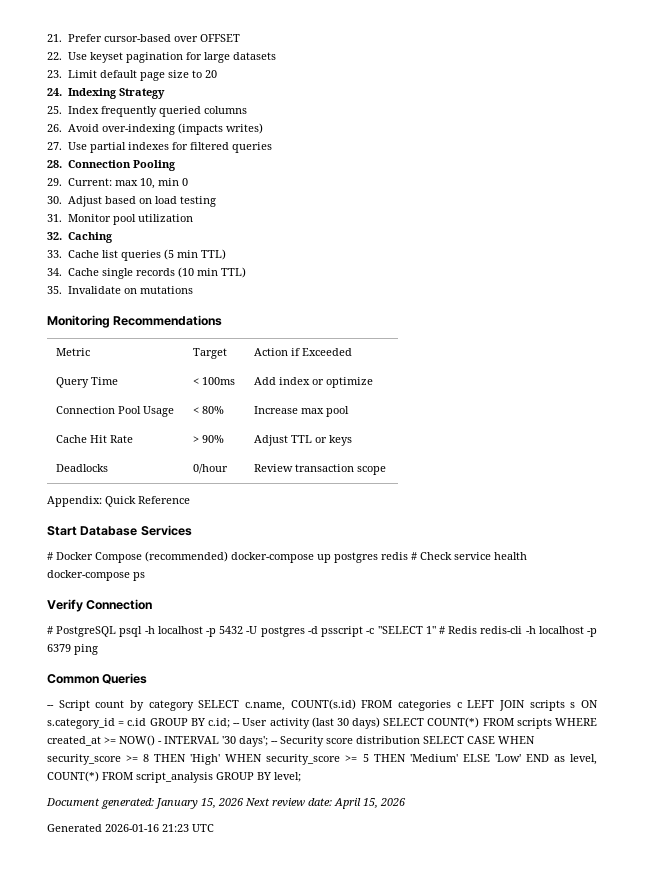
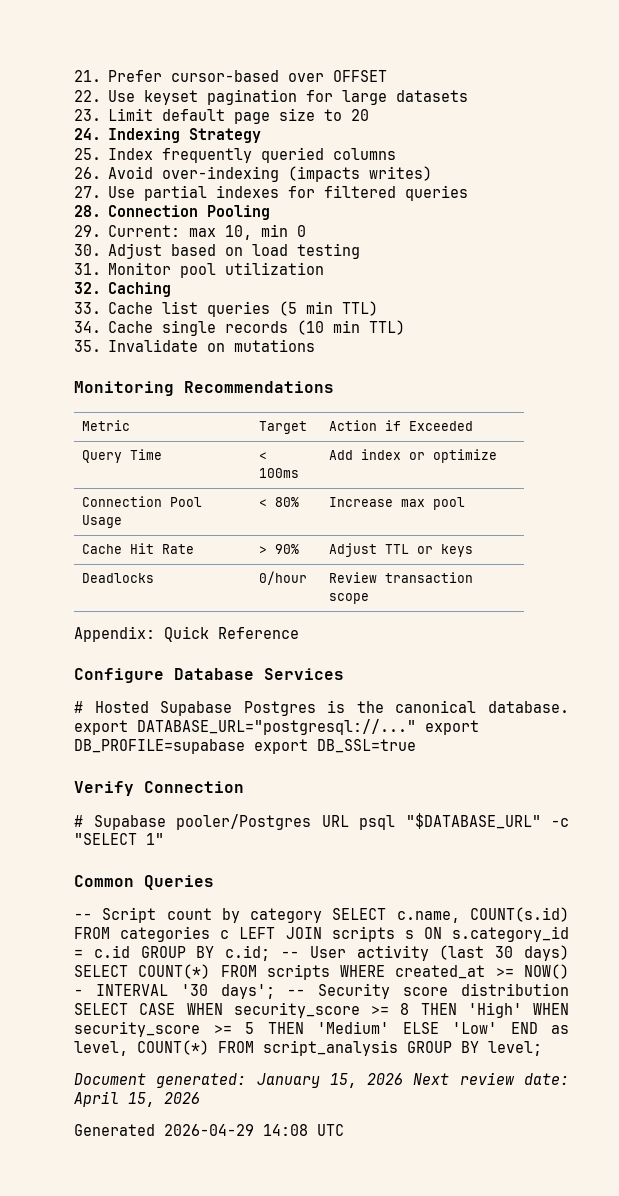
[47,526,77,536] Start -> [74,668,164,683] Configure
[56,551,527,563] [47,570,145,581] [47,599,153,612] [47,626,598,637] [47,644,98,655] Docker Compose (recommended) docker-compose up postgres redis # Check service health docker-compose ps // Verify Connection // # PostgreSQL psql -h localhost -p 5432 -U postgres -d psscript -c "SELECT 1" # Redis redis-cli -h localhost -p 6379 ping -> [94,700,569,716] [74,719,479,735] [74,739,416,754] [74,781,244,796] [74,813,569,830] [74,833,164,845] Hosted Supabase Postgres is the canonical database. export DATABASE_URL="postgresql://..." export DB_PROFILE=supabase export DB_SSL=true // Verify Connection // # Supabase pooler/Postgres URL psql "$DATABASE_URL" -c "SELECT 1"
[105,824,189,832] 2026-01-16 21:23 -> [164,1124,308,1136] 2026-04-29 14:08

